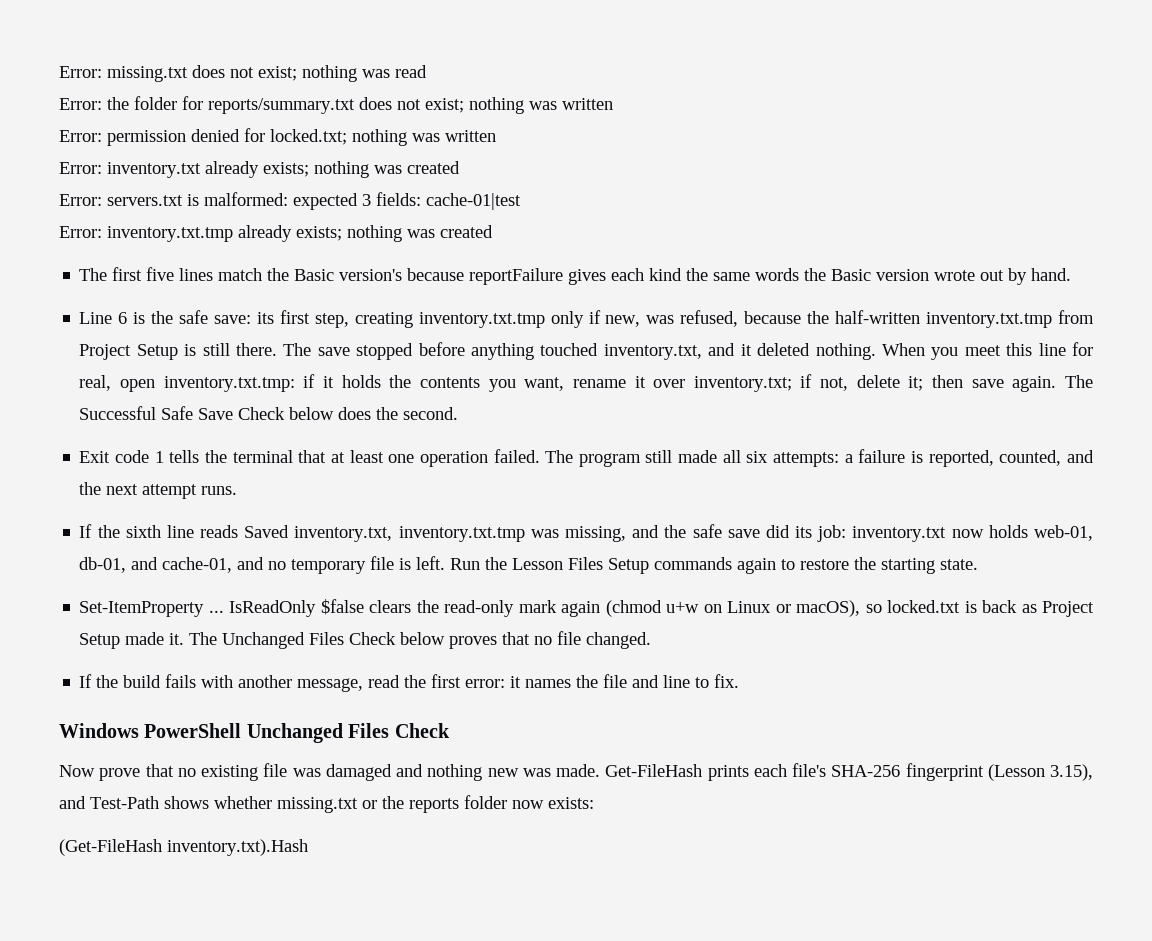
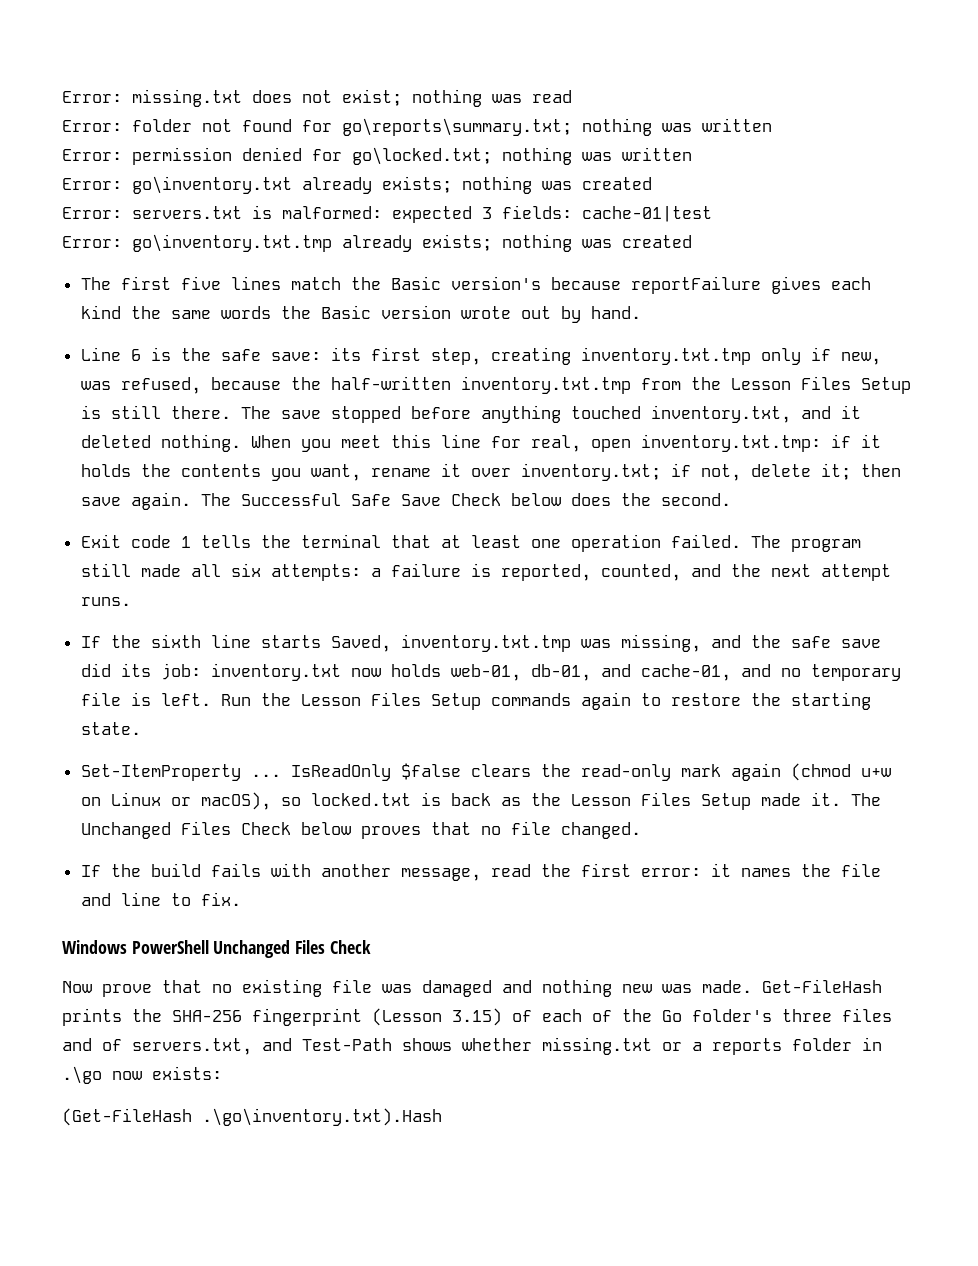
[107,96,464,114] the folder for reports/summary.txt does not exist; -> [132,118,572,136] folder not found for go\reports\summary.txt;
[270,129,496,146] [59,162,201,178] locked.txt; nothing was written // Error: inventory.txt -> [352,147,692,165] [62,176,292,194] go\locked.txt; nothing was written // Error: go\inventory.txt
[107,226,233,242] inventory.txt.tmp -> [132,234,332,252] go\inventory.txt.tmp
[79,344,132,360] Project -> [690,376,851,390] the Lesson Files
[200,525,393,542] reads Saved inventory.txt, -> [260,635,391,652] starts Saved,
[1041,601,1094,617] Project -> [530,792,691,806] the Lesson Files
[753,763,826,777] each file's -> [132,1009,162,1022] the
[1050,764,1093,781] 3.15), -> [452,1008,892,1026] [62,1038,252,1055] 3.15) of each of the Go folder's three files and of servers.txt,
[382,796,404,809] the -> [692,1042,702,1051] a
(507, 802) none -> [862,1037,882,1051] [62,1066,102,1084] in .\go
[167,839,308,856] inventory.txt).Hash -> [202,1108,442,1126] .\go\inventory.txt).Hash

